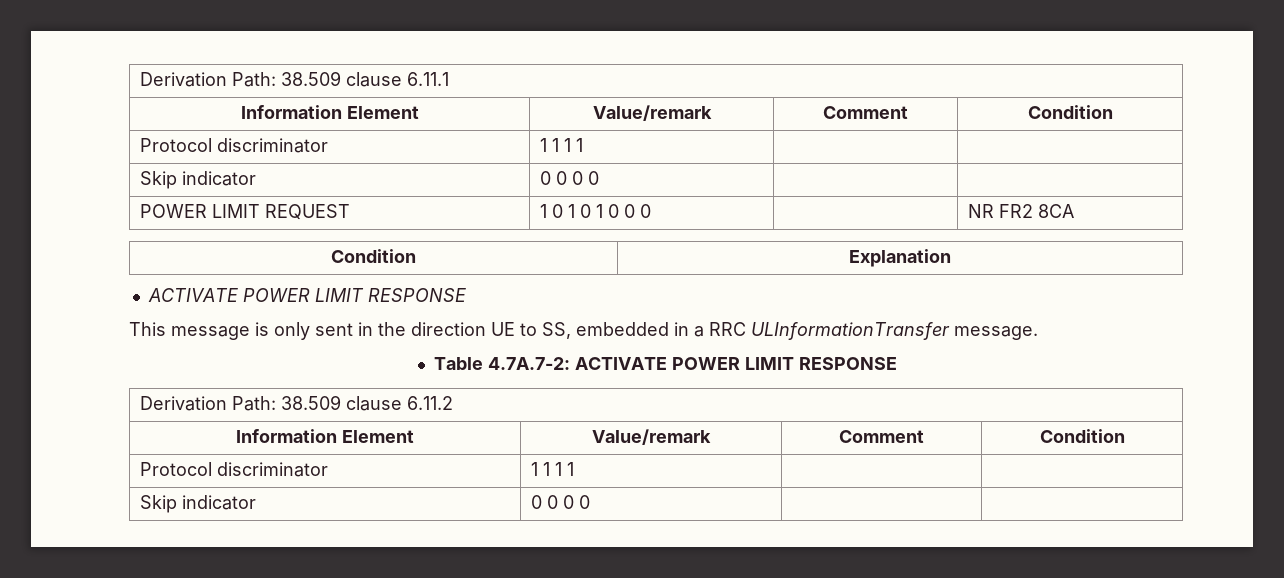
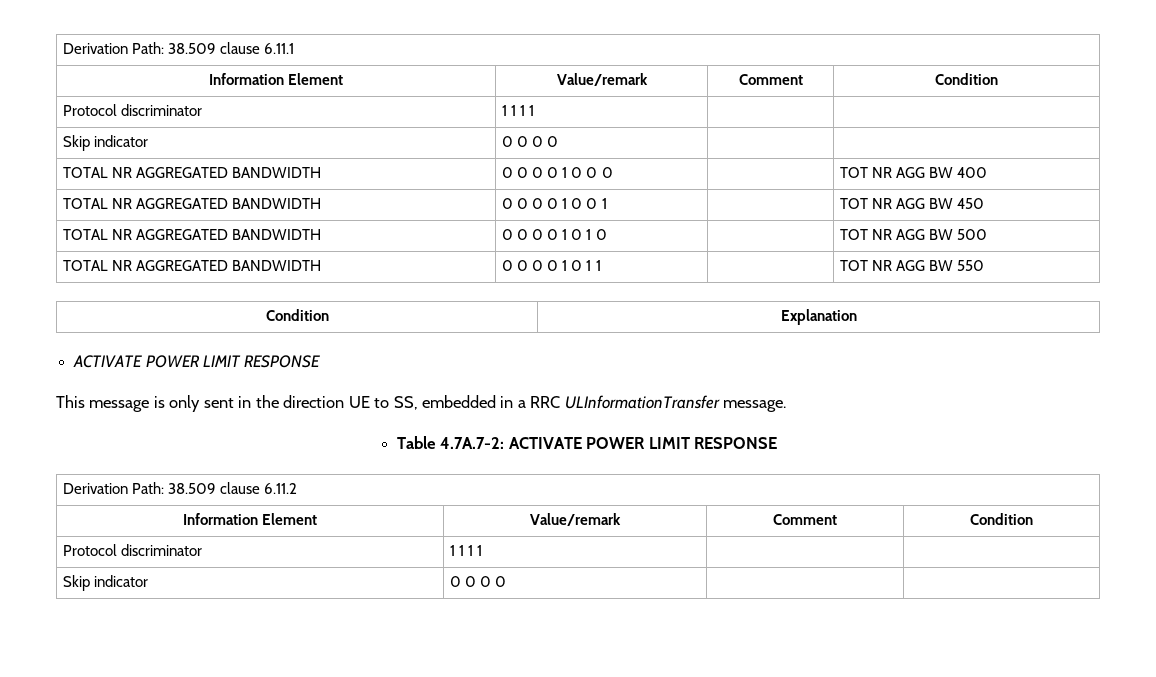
[140,204,351,220] [540,204,576,218] POWER LIMIT REQUEST | 1 0 1 -> [63,167,322,178] [502,167,544,178] TOTAL NR AGGREGATED BANDWIDTH | 0 0 0
[968,204,1075,218] NR FR2 8CA -> [840,167,988,178] [63,198,322,209] [502,198,607,209] [840,198,985,209] [63,229,322,240] [502,229,607,240] [840,229,988,240] [63,260,322,271] [502,260,601,271] [840,260,985,271] TOT NR AGG BW 400 // TOTAL NR AGGREGATED BANDWIDTH | 0 0 0 0 1 0 0 1 | | TOT NR AGG BW 450 // TOTAL NR AGGREGATED BANDWIDTH | 0 0 0 0 1 0 1 0 | | TOT NR AGG BW 500 // TOTAL NR AGGREGATED BANDWIDTH | 0 0 0 0 1 0 1 1 | | TOT NR AGG BW 550

